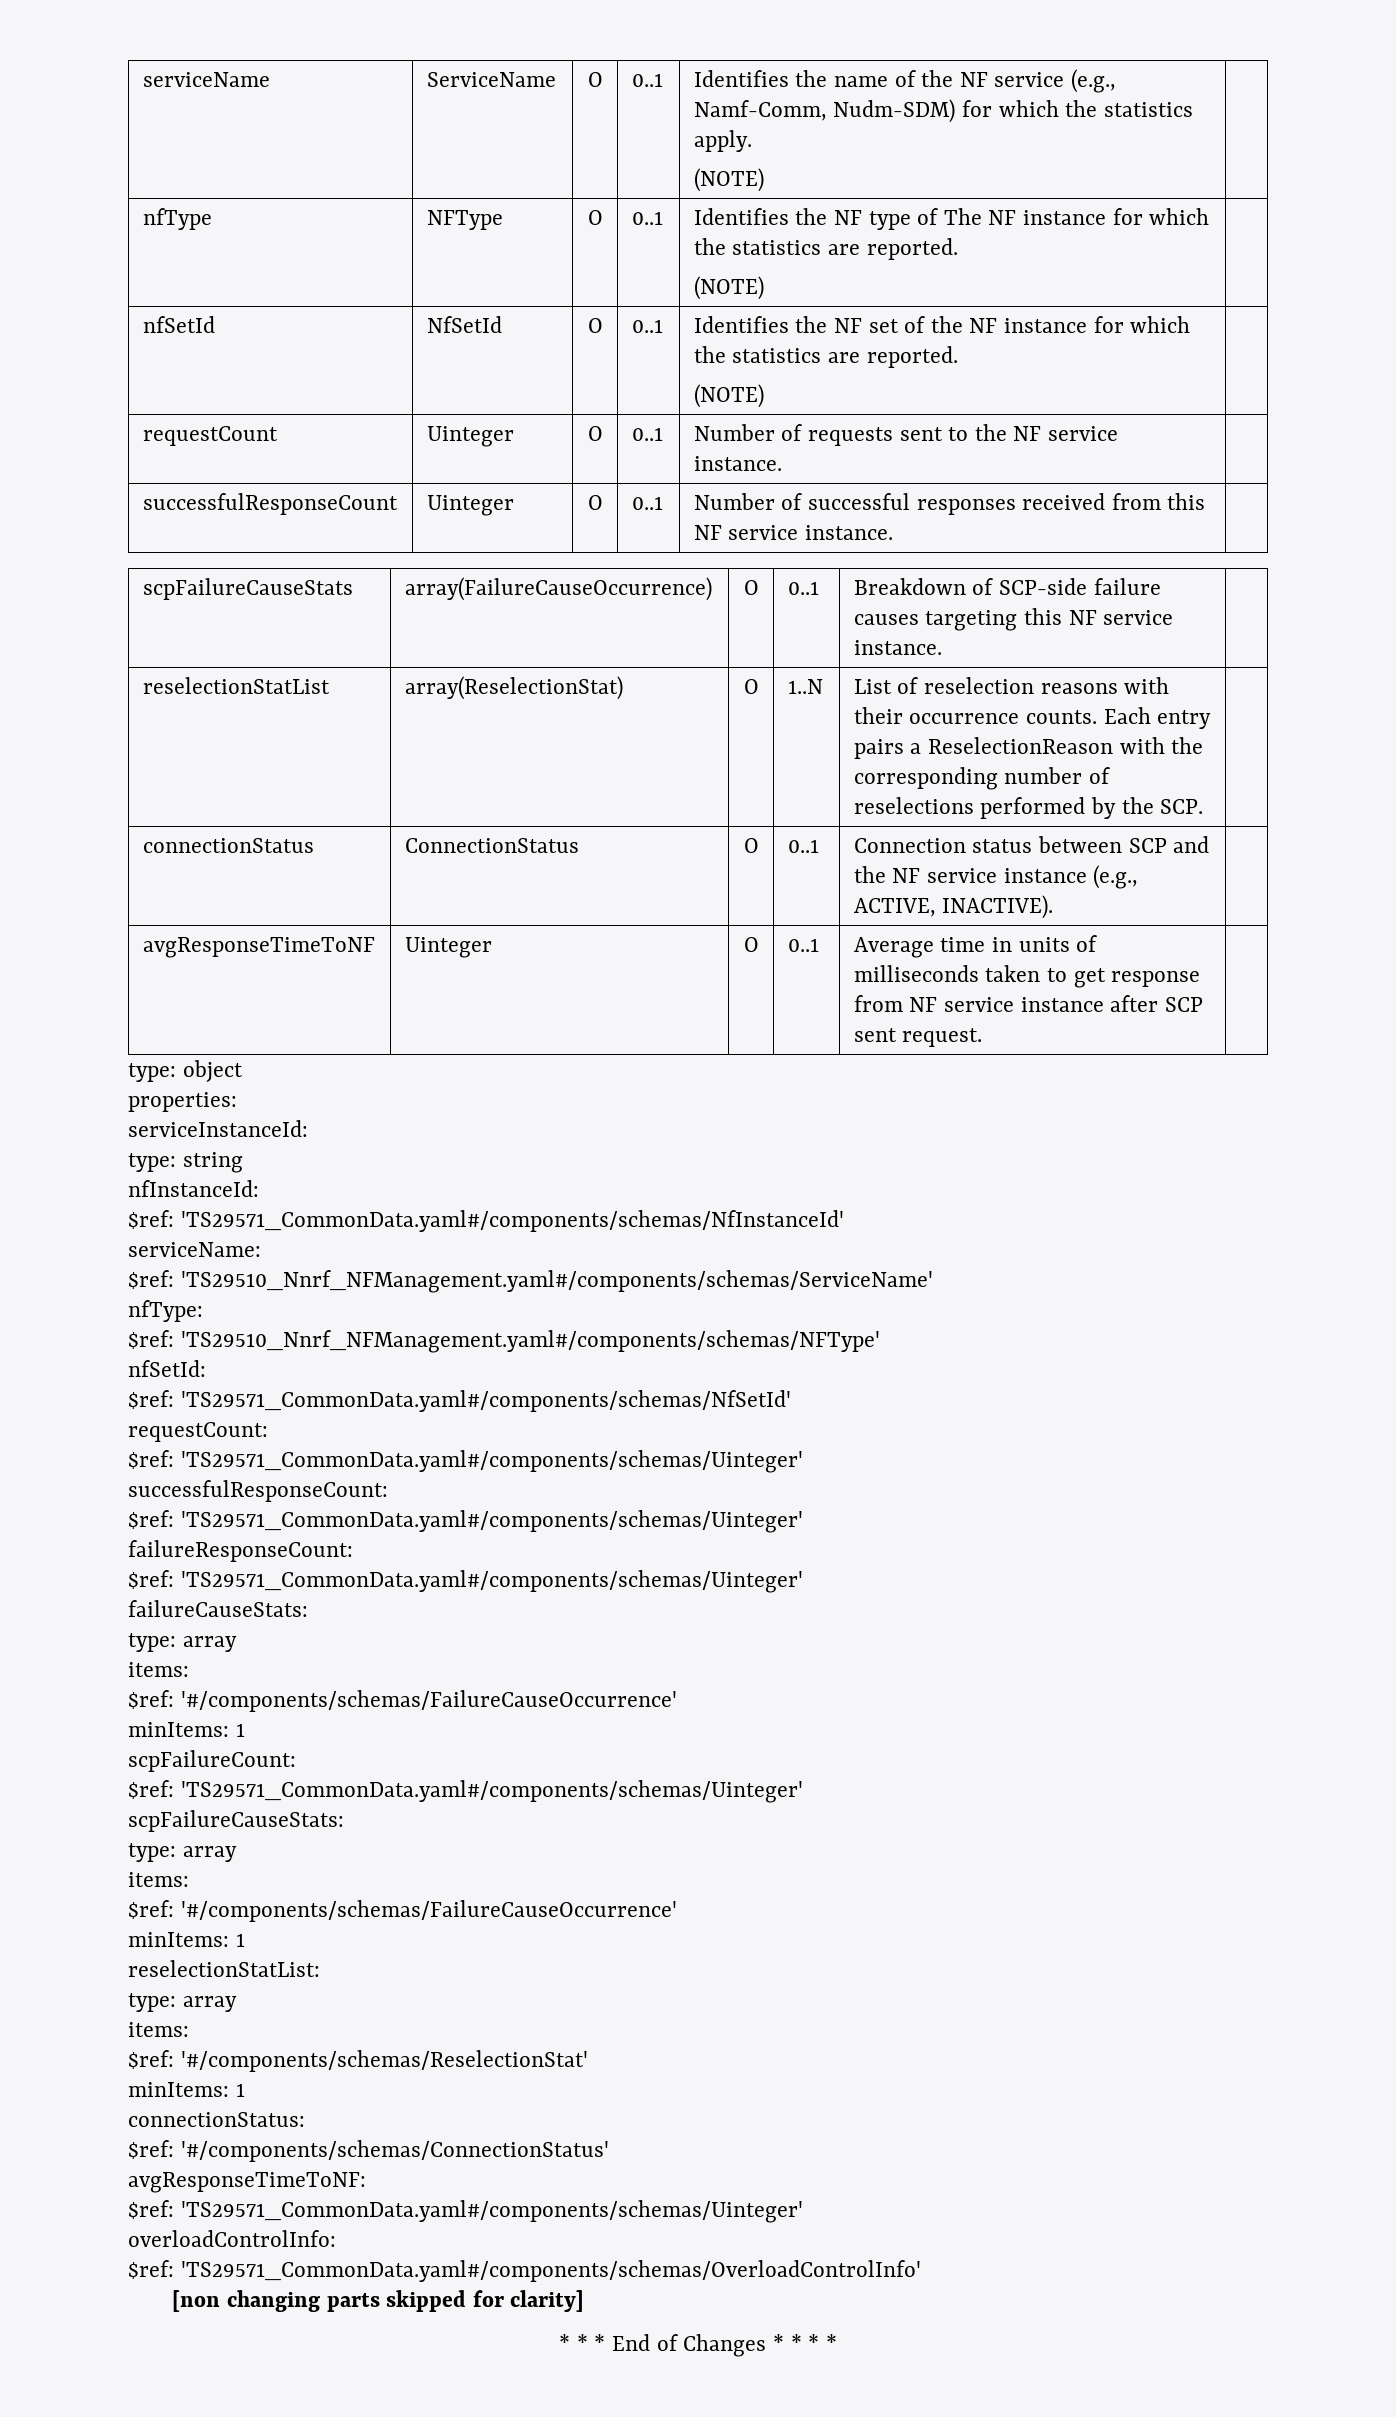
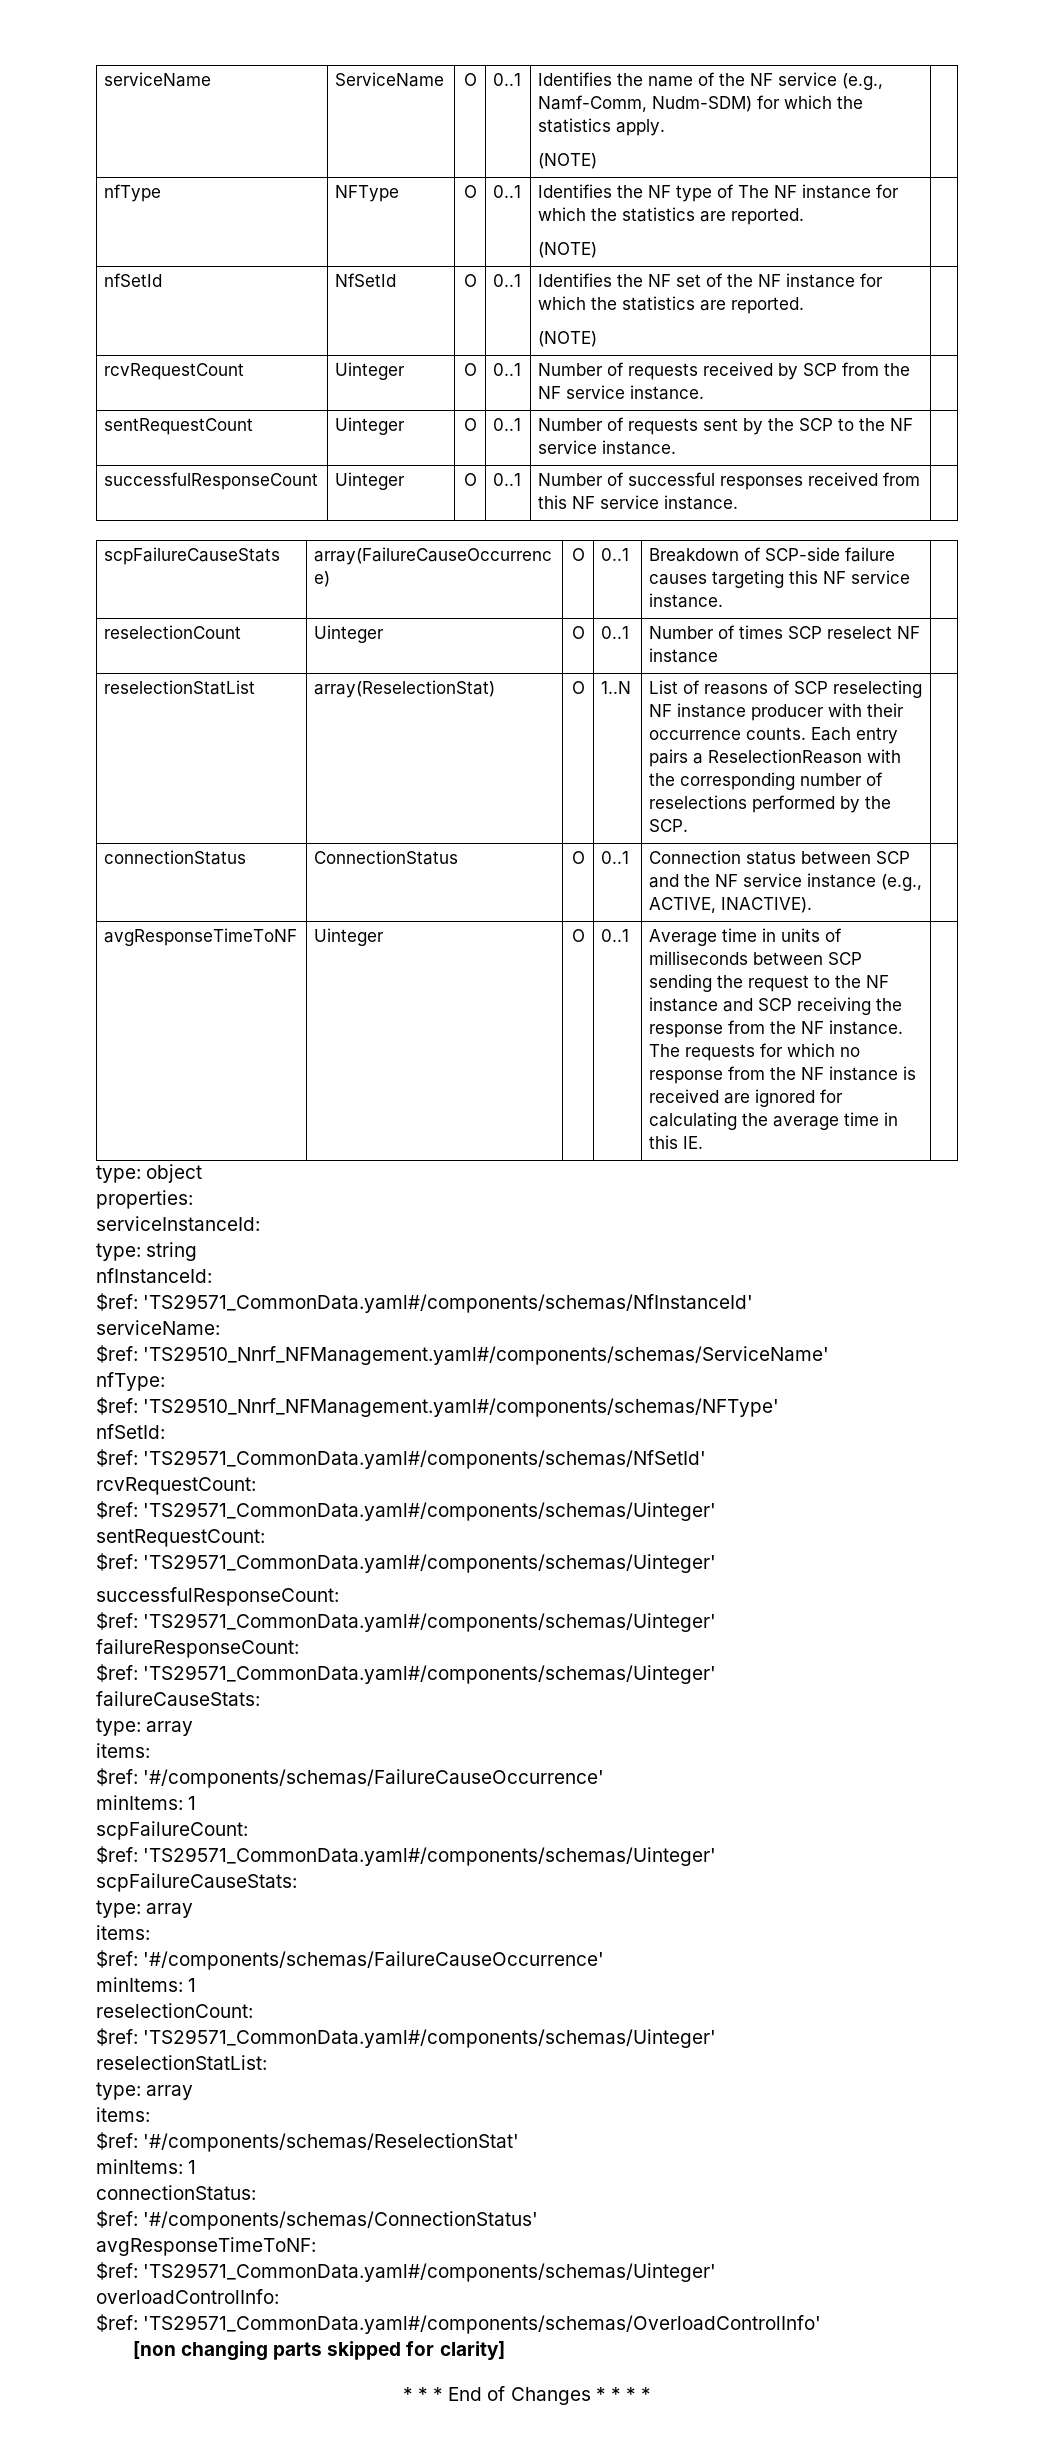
[142,426,278,446] requestCount -> [104,363,245,380] [335,362,406,380] [463,363,477,376] [493,363,522,376] [538,362,911,380] [538,385,705,400] [104,418,254,435] rcvRequestCount | Uinteger | O | 0..1 | Number of requests received by SCP from the NF service instance. | // sentRequestCount
(943, 434) none -> [743,418,834,435] by the SCP
(942, 647) none -> [104,625,242,639] [314,625,385,643] [571,626,585,639] [601,626,630,639] [649,625,921,639] [649,648,719,663] // reselectionCount | Uinteger | O | 0..1 | Number of times SCP reselect NF instance |
[923,677,1118,694] reselection reasons -> [704,680,923,698] [649,703,825,721] reasons of SCP reselecting NF instance producer
[985,965,1201,988] [853,995,1203,1012] [853,1028,983,1047] taken to get response from NF service instance after SCP sent request. -> [753,952,863,965] [649,974,890,992] [649,997,903,1015] [649,1020,904,1038] [649,1043,861,1061] [649,1066,917,1084] [649,1089,844,1107] [649,1112,899,1130] [649,1135,704,1149] between SCP sending the request to the NF instance and SCP receiving the response from the NF instance. The requests for which no response from the NF instance is received are ignored for calculating the average time in this IE.
[128,1422,268,1442] requestCount: -> [96,1477,256,1495] [96,1501,717,1521] [96,1529,265,1547] rcvRequestCount: // $ref: 'TS29571_CommonData.yaml#/components/schemas/Uinteger' // sentRequestCount:
(245, 1940) none -> [96,2003,253,2018] [96,2028,717,2048] // reselectionCount: // $ref: 'TS29571_CommonData.yaml#/components/schemas/Uinteger'

